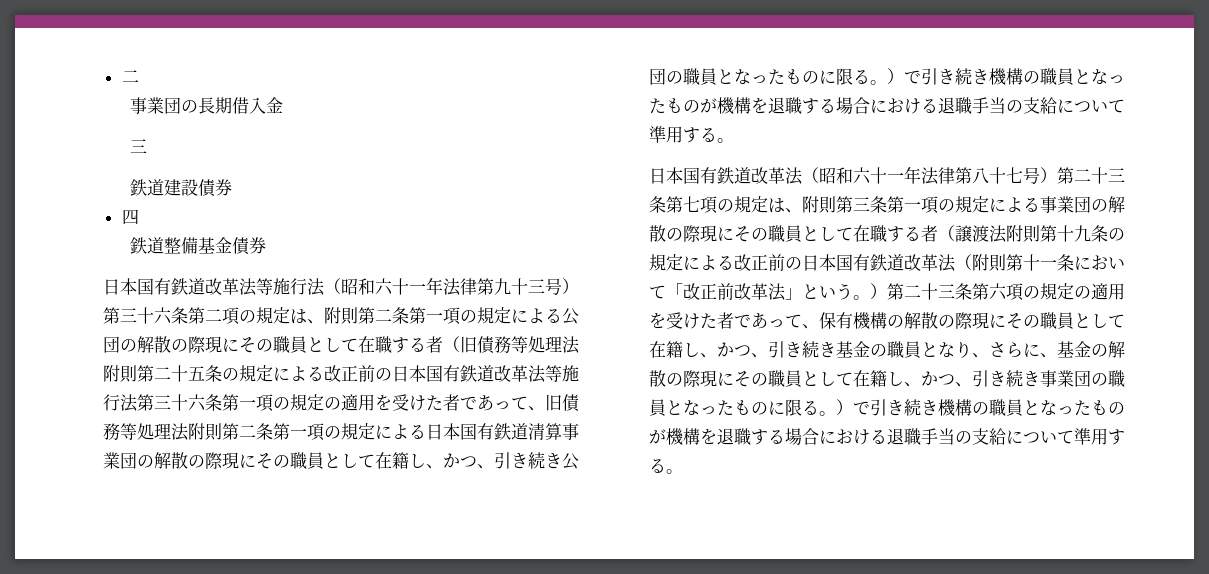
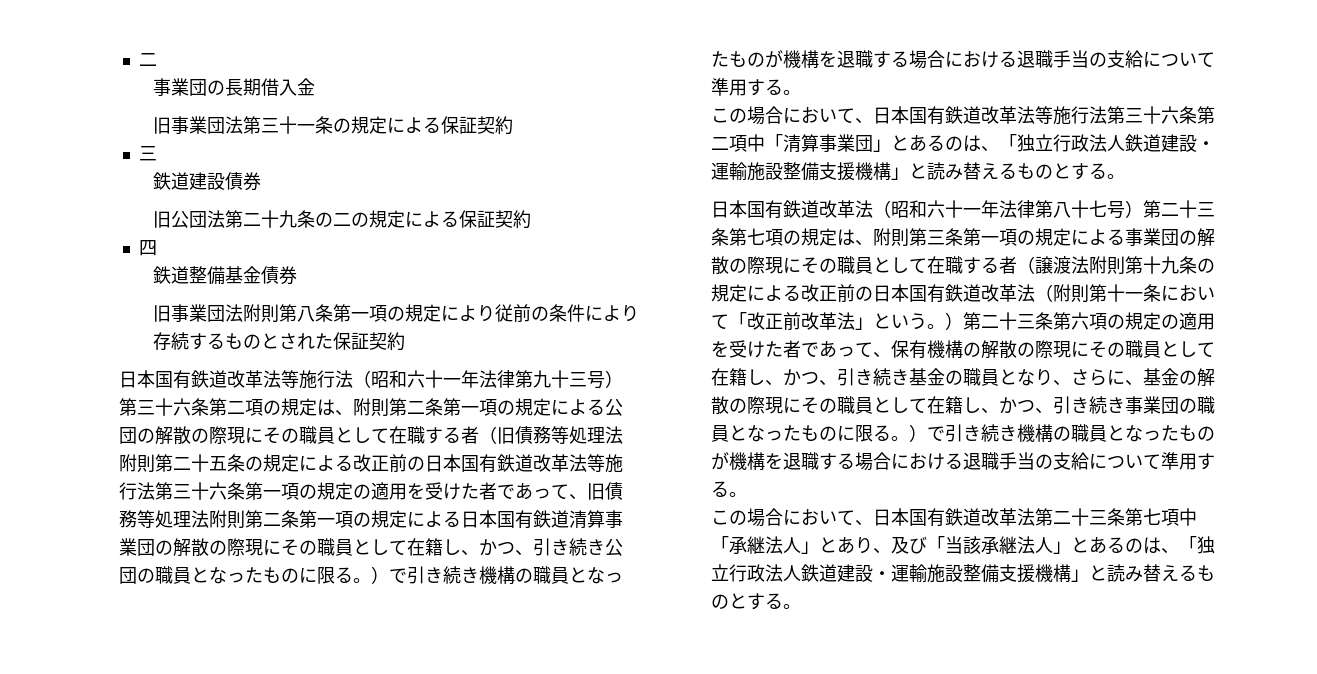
[129,139,147,153] [129,179,232,197] 三 // 鉄道建設債券 -> [153,116,514,135] [138,146,157,161] [153,172,262,191] [153,210,532,229] 旧事業団法第三十一条の規定による保証契約 // 三 // 鉄道建設債券 // 旧公団法第二十九条の二の規定による保証契約
(266, 245) none -> [153,304,640,323] [153,332,406,351] // 旧事業団法附則第八条第一項の規定により従前の条件により存続するものとされた保証契約
(734, 140) none -> [711,106,1216,125] [711,134,1216,153] [711,162,1126,181] // この場合において、日本国有鉄道改革法等施行法第三十六条第二項中「清算事業団」とあるのは、「独立行政法人鉄道建設・運輸施設整備支援機構」と読み替えるものとする。
(683, 471) none -> [711,508,1198,527] [711,536,1216,554] [711,564,1216,583] [711,593,802,610] // この場合において、日本国有鉄道改革法第二十三条第七項中「承継法人」とあり、及び「当該承継法人」とあるのは、「独立行政法人鉄道建設・運輸施設整備支援機構」と読み替えるものとする。

